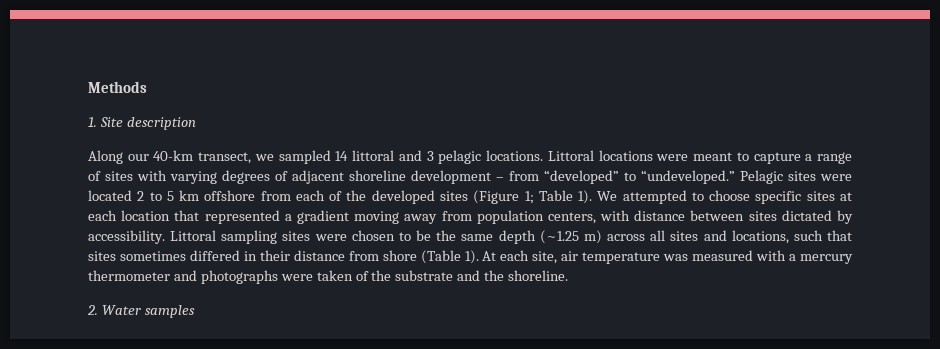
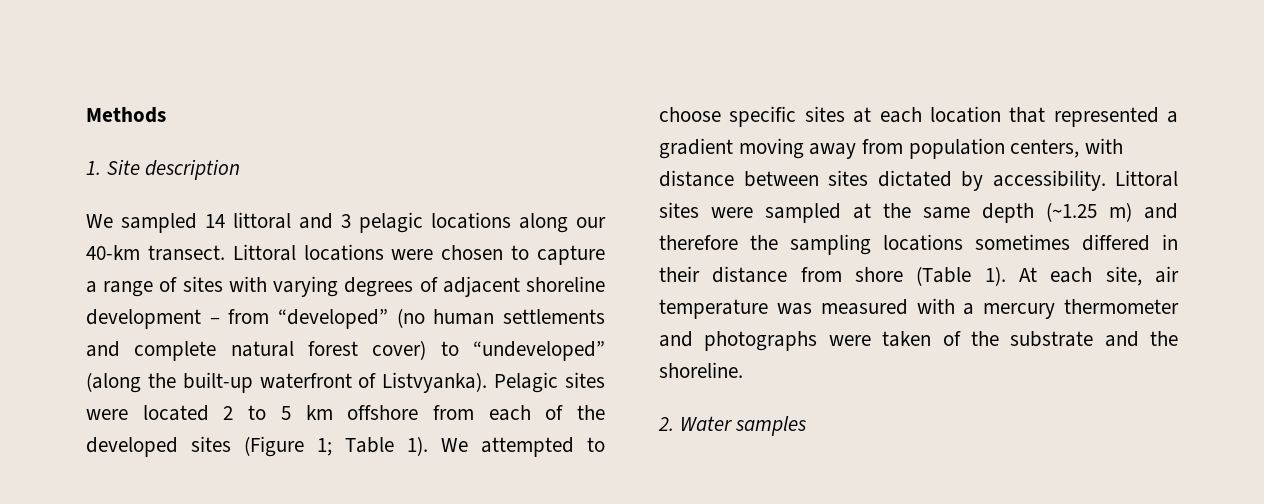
[88,150,274,164] Along our 40-km transect, we -> [86,214,113,228] We
[486,150,544,161] locations. -> [431,212,606,233] [86,245,225,261] locations along our 40-km transect.
[693,152,733,161] meant -> [441,245,504,260] chosen
[624,170,735,184] to “undeveloped.” -> [396,308,605,328] [86,340,605,361] [86,372,488,393] (no human settlements and complete natural forest cover) to “undeveloped” (along the built-up waterfront of Listvyanka).
[221,230,432,244] sampling sites were chosen to be -> [659,202,871,223] sites were sampled at
[607,230,852,244] [88,251,116,261] across all sites and locations, such that sites -> [1144,203,1178,219] [659,234,963,255] and therefore the sampling locations

